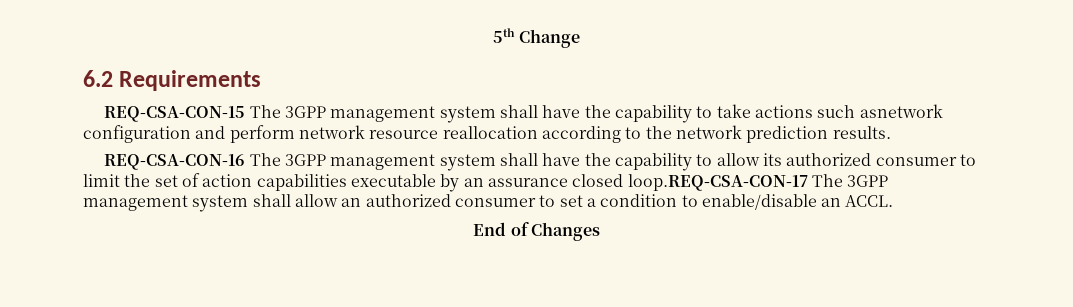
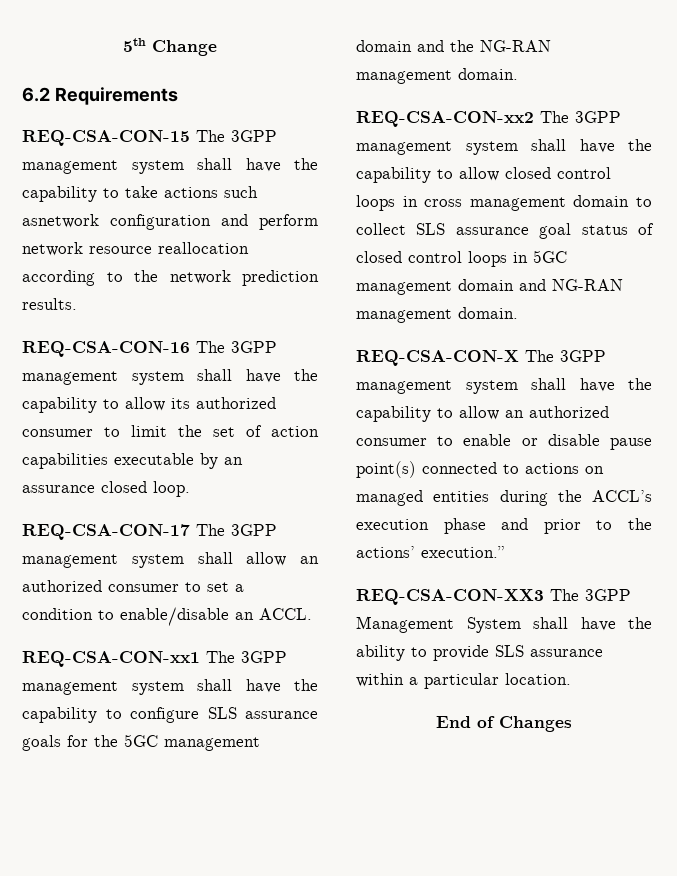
[627,174,808,191] loop.REQ-CSA-CON-17 -> [153,481,190,497] [22,524,190,540] loop. // REQ-CSA-CON-17
(894, 201) none -> [22,651,287,667] [22,679,318,695] [22,707,318,723] [22,734,260,751] [356,40,551,52] [356,68,518,84] [356,111,621,127] [356,139,652,155] [356,167,611,183] [356,195,652,211] [356,223,654,239] [356,250,567,267] [356,279,623,295] [356,307,518,323] [356,350,606,366] [356,378,652,394] [356,406,609,422] [356,434,652,450] [356,461,604,478] [356,490,652,506] [356,518,652,534] [356,546,504,558] [356,589,631,605] [356,616,652,633] [356,645,603,661] [356,673,571,689] // REQ-CSA-CON-xx1 The 3GPP management system shall have the capability to configure SLS assurance goals for the 5GC management domain and the NG-RAN management domain. // REQ-CSA-CON-xx2 The 3GPP management system shall have the capability to allow closed control loops in cross management domain to collect SLS assurance goal status of closed control loops in 5GC management domain and NG-RAN management domain. // REQ-CSA-CON-X The 3GPP management system shall have the capability to allow an authorized consumer to enable or disable pause point(s) connected to actions on managed entities during the ACCL’s execution phase and prior to the actions’ execution.” // REQ-CSA-CON-XX3 The 3GPP Management System shall have the ability to provide SLS assurance within a particular location.

